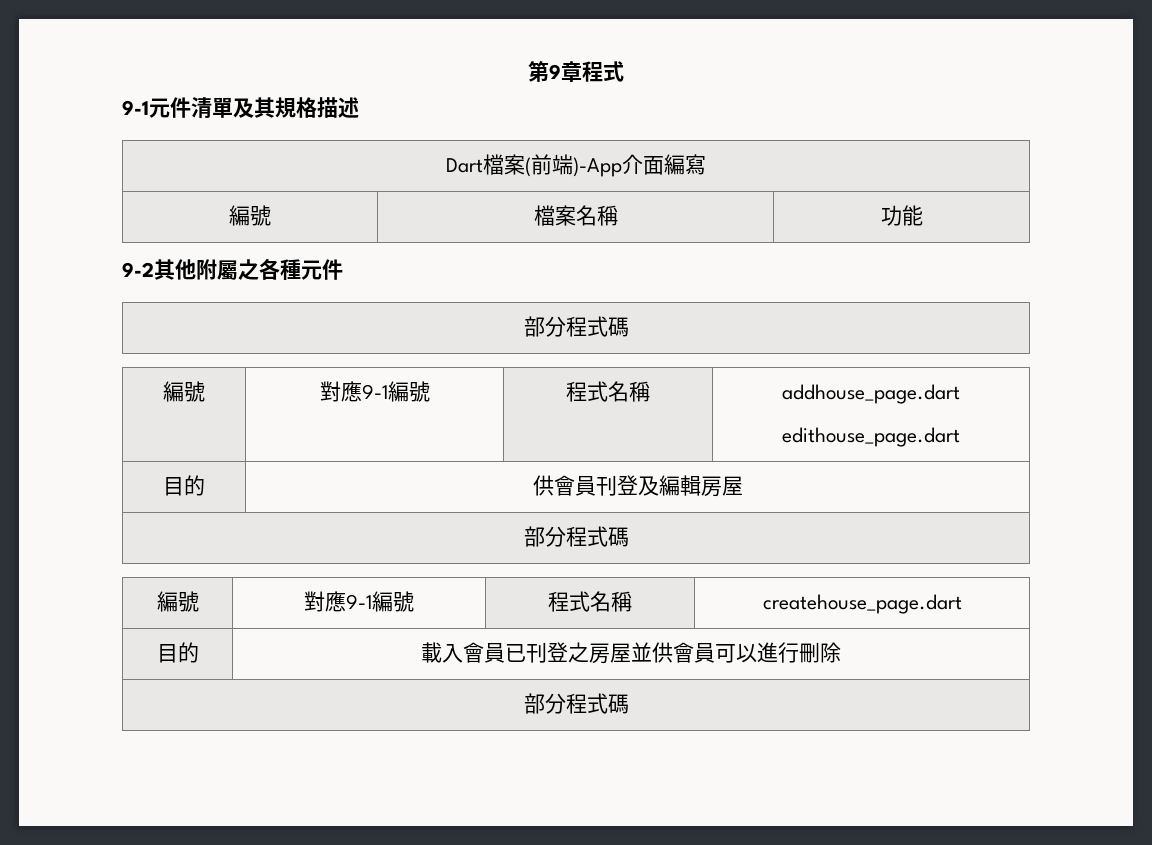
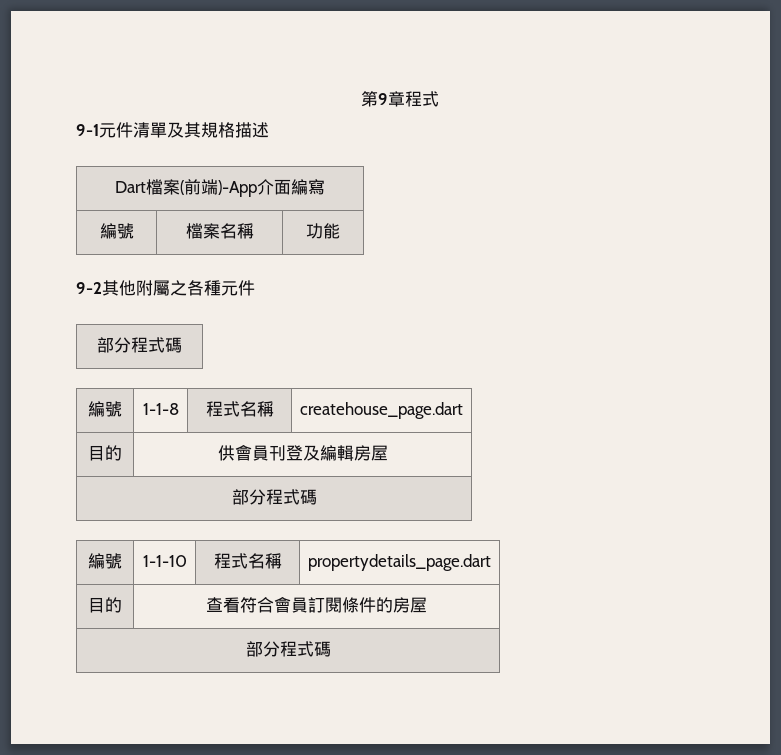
[319,381,430,402] [566,381,650,402] [782,384,960,404] [782,427,960,447] 對應9-1編號 | 程式名稱 | addhouse_page.dart // edithouse_page.dart -> [142,403,179,415] [205,401,274,417] [300,402,463,419] 1-1-8 | 程式名稱 | createhouse_page.dart
[304,591,414,612] [548,591,632,612] [762,594,962,614] [156,642,199,663] [421,642,841,664] 對應9-1編號 | 程式名稱 | createhouse_page.dart // 目的 | 載入會員已刊登之房屋並供會員可以進行刪除 -> [142,555,187,567] [213,553,282,569] [308,554,491,571] [88,597,122,613] [206,596,427,613] 1-1-10 | 程式名稱 | propertydetails_page.dart // 目的 | 查看符合會員訂閱條件的房屋

